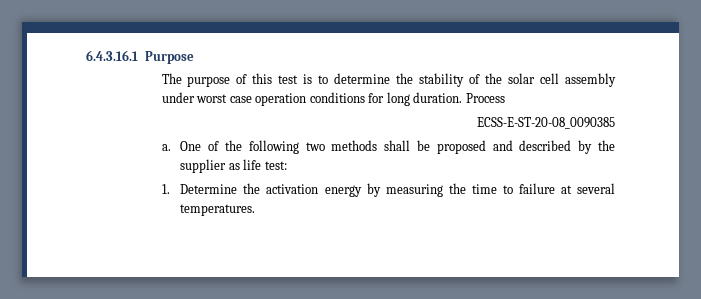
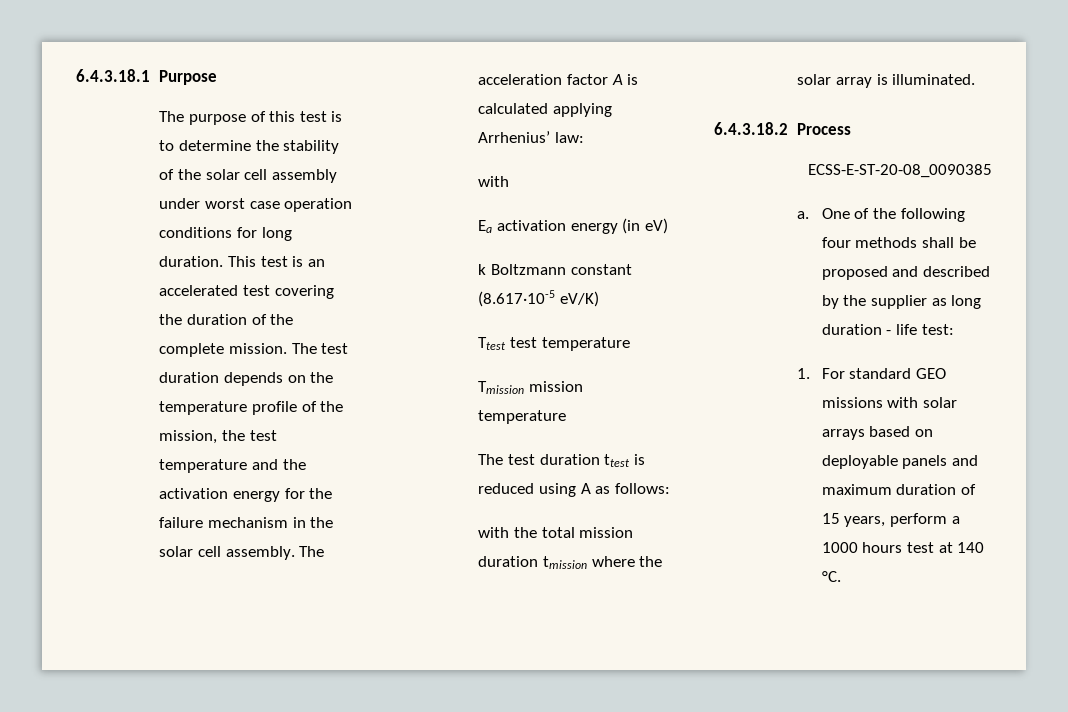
[86,50,138,61] 6.4.3.16.1 -> [76,69,150,82] 6.4.3.18.1
(463, 97) none -> [227,256,325,267] [159,285,334,299] [159,314,294,325] [159,343,349,357] [159,372,334,386] [159,401,344,415] [159,430,277,444] [159,459,306,473] [159,488,333,502] [159,517,334,528] [159,546,325,560] [478,74,639,85] [478,103,612,117] [478,131,584,143] [478,176,510,187] [478,218,668,234] [478,264,632,275] [478,290,599,307] [478,337,630,351] [478,381,583,394] [478,410,567,424] [478,454,645,467] [478,483,670,497] [478,527,634,538] [478,556,663,569] [797,74,976,88] [714,122,788,135] This test is an accelerated test covering the duration of the complete mission. The test duration depends on the temperature profile of the mission, the test temperature and the activation energy for the failure mechanism in the solar cell assembly. The acceleration factor A is calculated applying Arrhenius’ law: // with // Ea activation energy (in eV) // k Boltzmann constant (8.617·10-5 eV/K) // Ttest test temperature // Tmission mission temperature // The test duration ttest is reduced using A as follows: // with the total mission duration tmission where the solar array is illuminated. // 6.4.3.18.2
[305,142,325,151] two -> [821,237,851,248] four
(240, 166) none -> [951,295,982,309] [821,324,892,335] long duration -
[180,183,616,197] [180,204,256,216] Determine the activation energy by measuring the time to failure at several temperatures. -> [821,368,946,379] [821,397,957,408] [821,426,933,440] [821,455,978,469] [821,484,976,495] [821,513,960,527] [821,542,985,553] [821,571,841,582] For standard GEO missions with solar arrays based on deployable panels and maximum duration of 15 years, perform a 1000 hours test at 140 °C.

